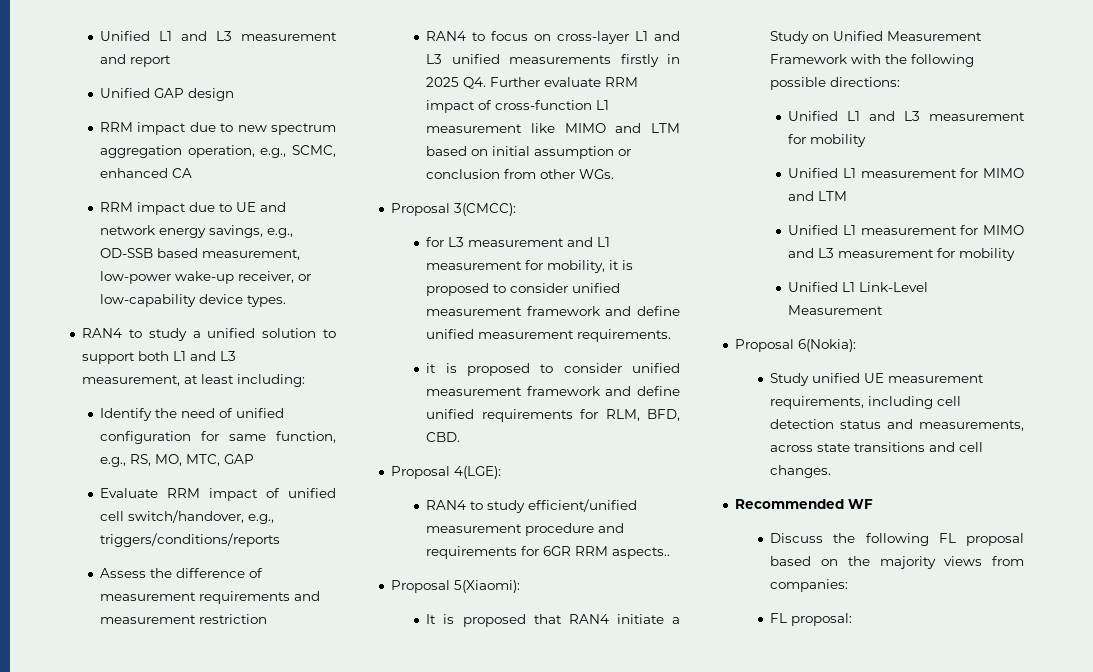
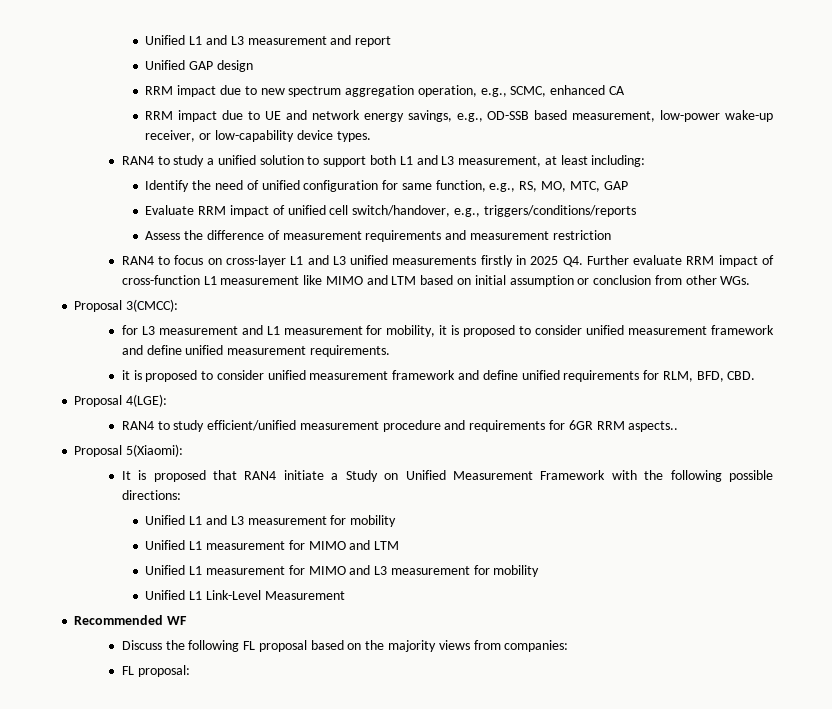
[734,339,856,352] [770,373,985,386] [770,396,962,409] [770,419,1024,431] [770,442,984,452] [770,465,832,478] // Proposal 6(Nokia): // Study unified UE measurement requirements, including cell detection status and measurements, across state transitions and cell changes. -> (345, 595) none

